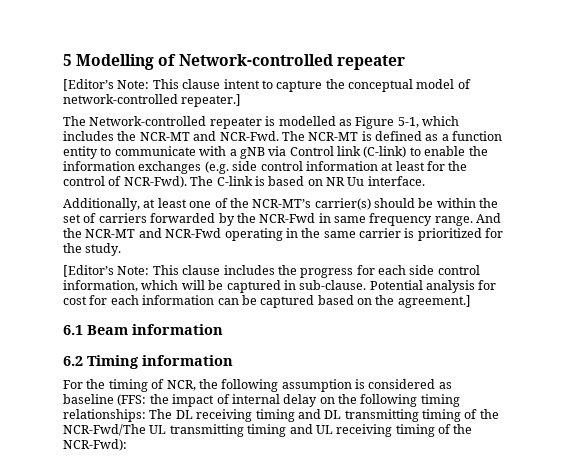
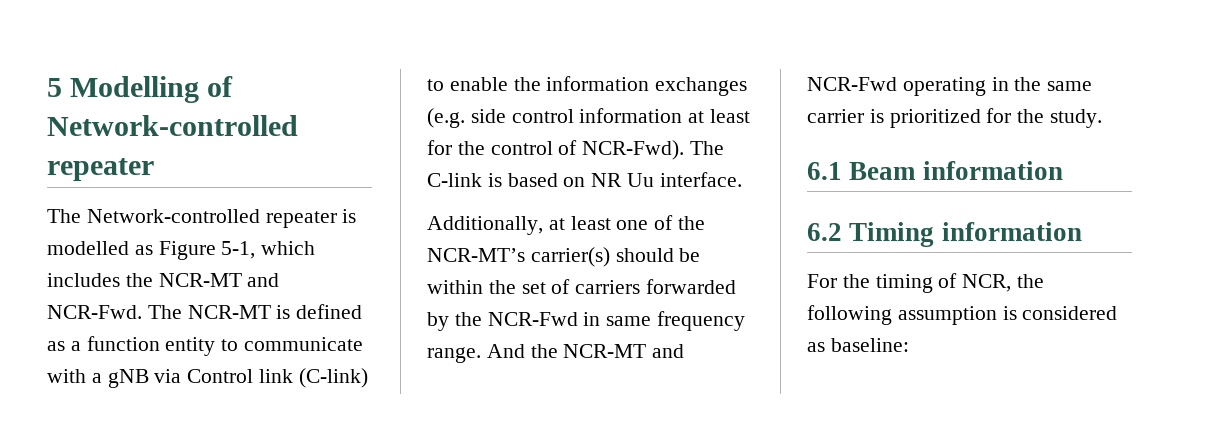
[63,79,471,92] [63,94,242,107] // [Editor’s Note: This clause intent to capture the conceptual model of network-controlled repeater.] -> (154, 169) none
[63,265,480,278] [63,280,497,293] [63,295,471,308] // [Editor’s Note: This clause includes the progress for each side control information, which will be captured in sub-clause. Potential analysis for cost for each information can be captured based on the agreement.] -> (1103, 118) none
[63,394,460,407] [63,409,499,422] [63,424,473,437] [63,439,127,451] baseline (FFS: the impact of internal delay on the following timing relationships: The DL receiving timing and DL transmitting timing of the NCR-Fwd/The UL transmitting timing and UL receiving timing of the NCR-Fwd): -> [830,338,909,352] baseline:

